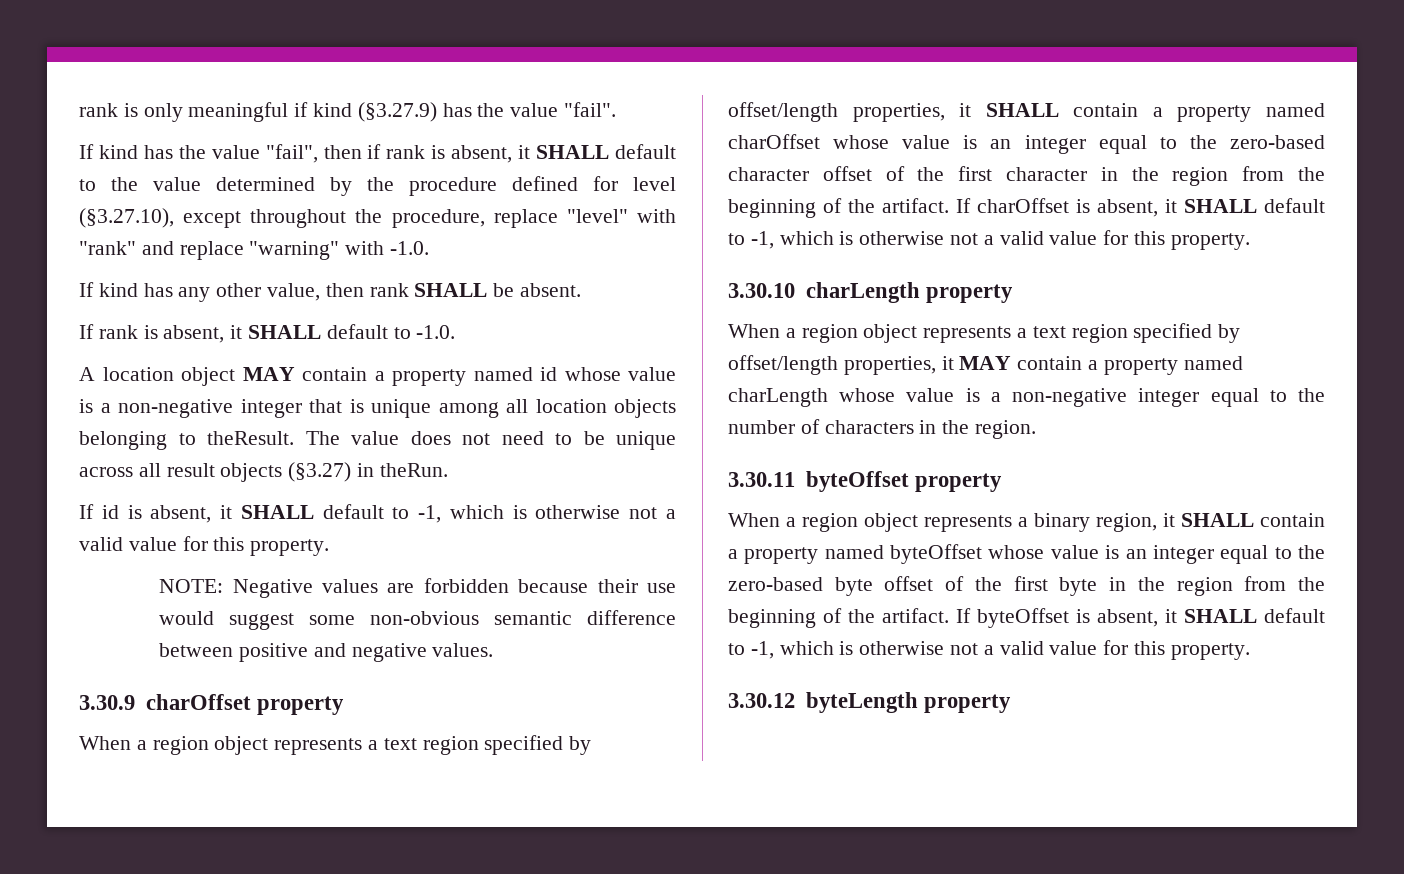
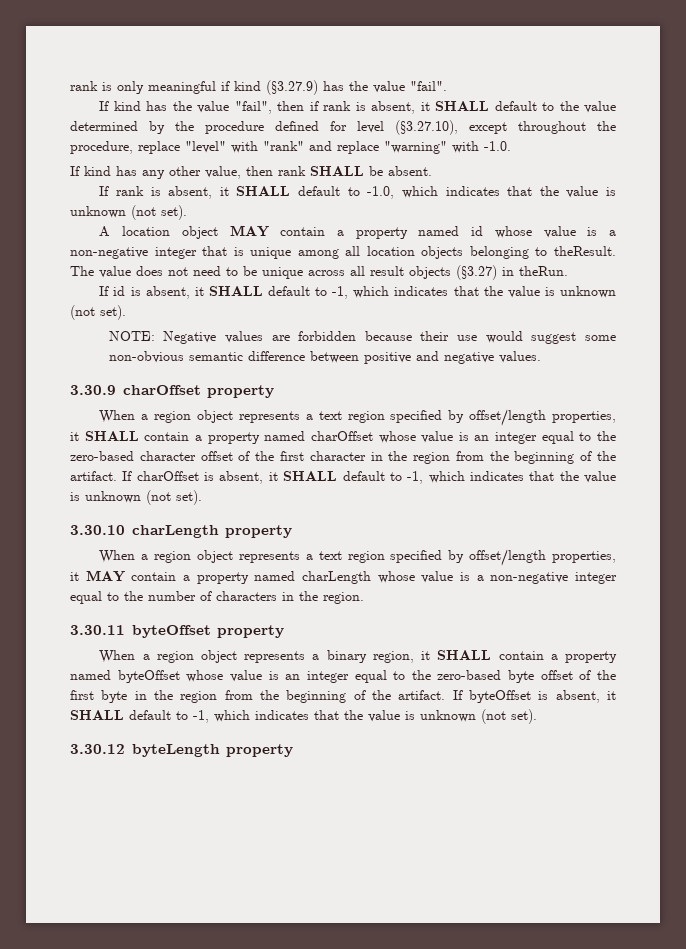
[416,325,456,339] -1.0. -> [367,186,616,199] [70,205,187,220] -1.0, which indicates that the value is unknown (not set).
[512,505,676,519] [79,536,330,556] is otherwise not a valid value for this property. -> [394,286,616,298] [70,305,126,320] indicates that the value is unknown (not set).
[839,230,1250,250] is otherwise not a valid value for this property. -> [469,471,616,483] [70,490,202,505] indicates that the value is unknown (not set).
[839,640,1250,660] is otherwise not a valid value for this property. -> [255,709,537,724] indicates that the value is unknown (not set).

